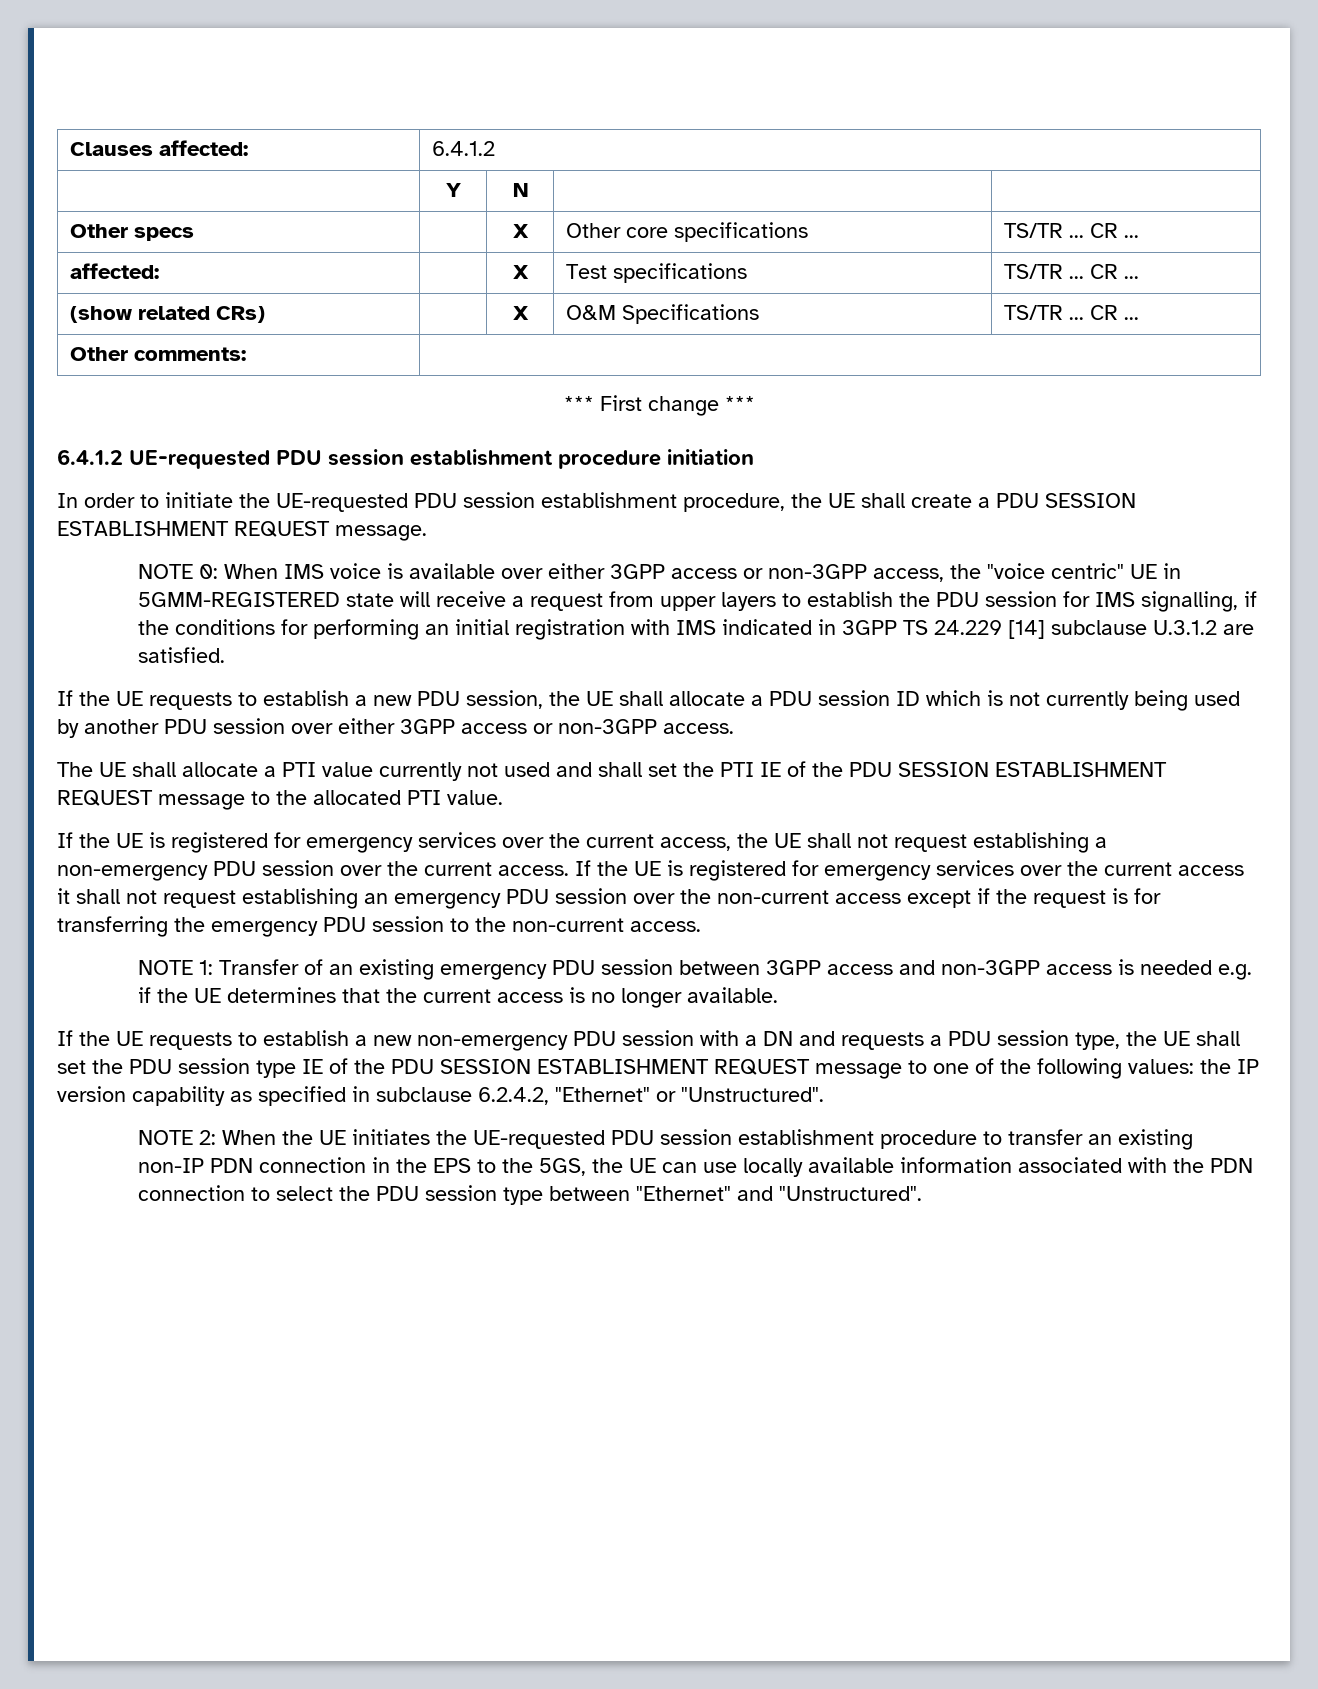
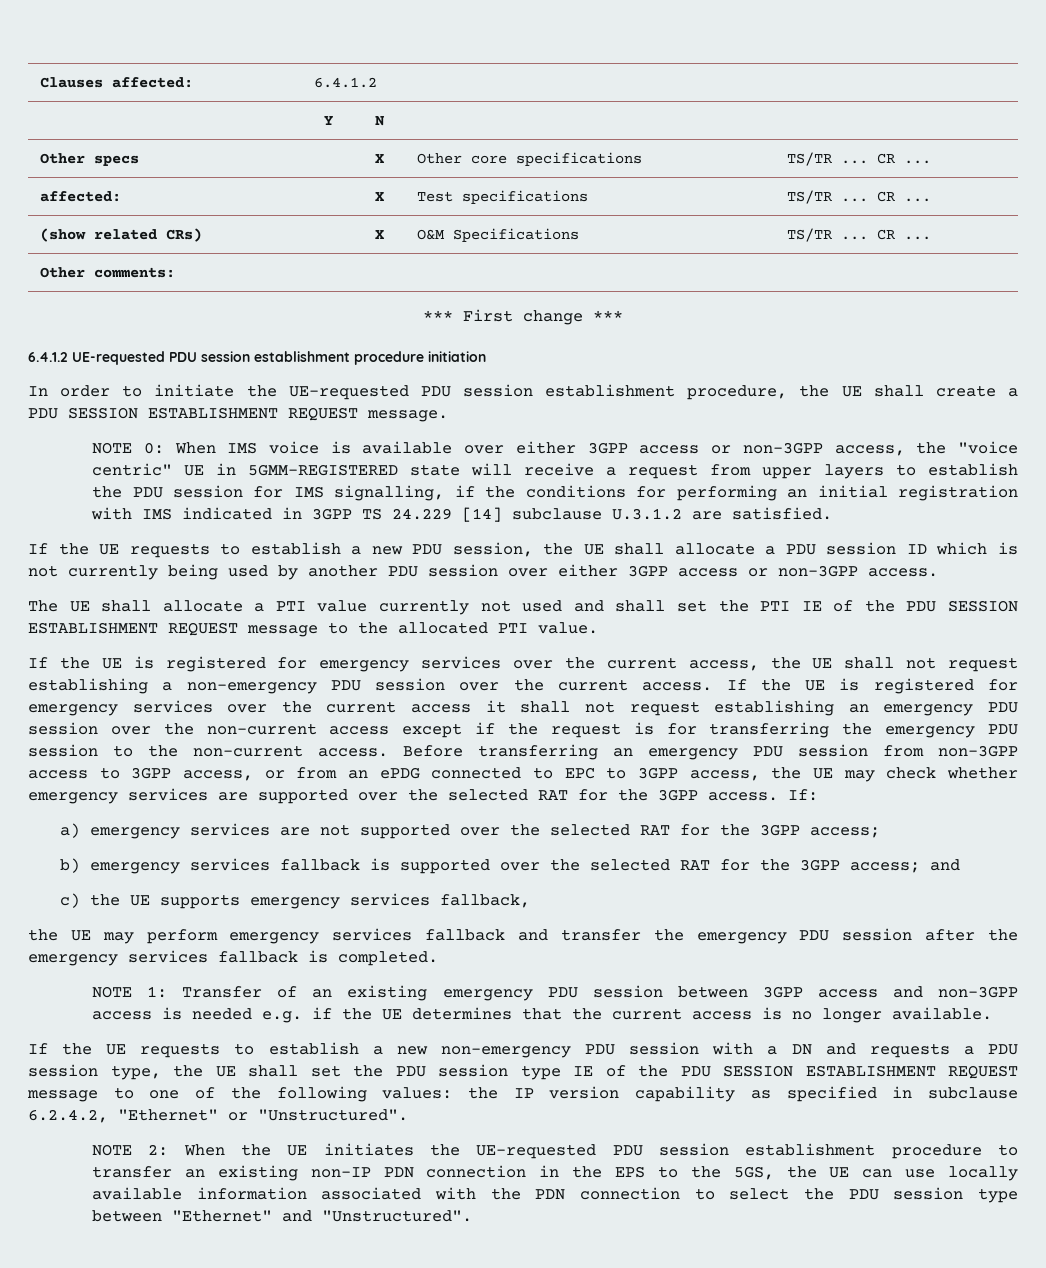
(701, 926) none -> [403,744,1018,760] [28,767,1018,782] [28,788,818,804] [60,823,881,839] [60,858,961,874] [60,893,531,909] [28,928,1019,944] [28,950,438,966] Before transferring an emergency PDU session from non-3GPP access to 3GPP access, or from an ePDG connected to EPC to 3GPP access, the UE may check whether emergency services are supported over the selected RAT for the 3GPP access. If: // a) emergency services are not supported over the selected RAT for the 3GPP access; // b) emergency services fallback is supported over the selected RAT for the 3GPP access; and // c) the UE supports emergency services fallback, // the UE may perform emergency services fallback and transfer the emergency PDU session after the emergency services fallback is completed.

